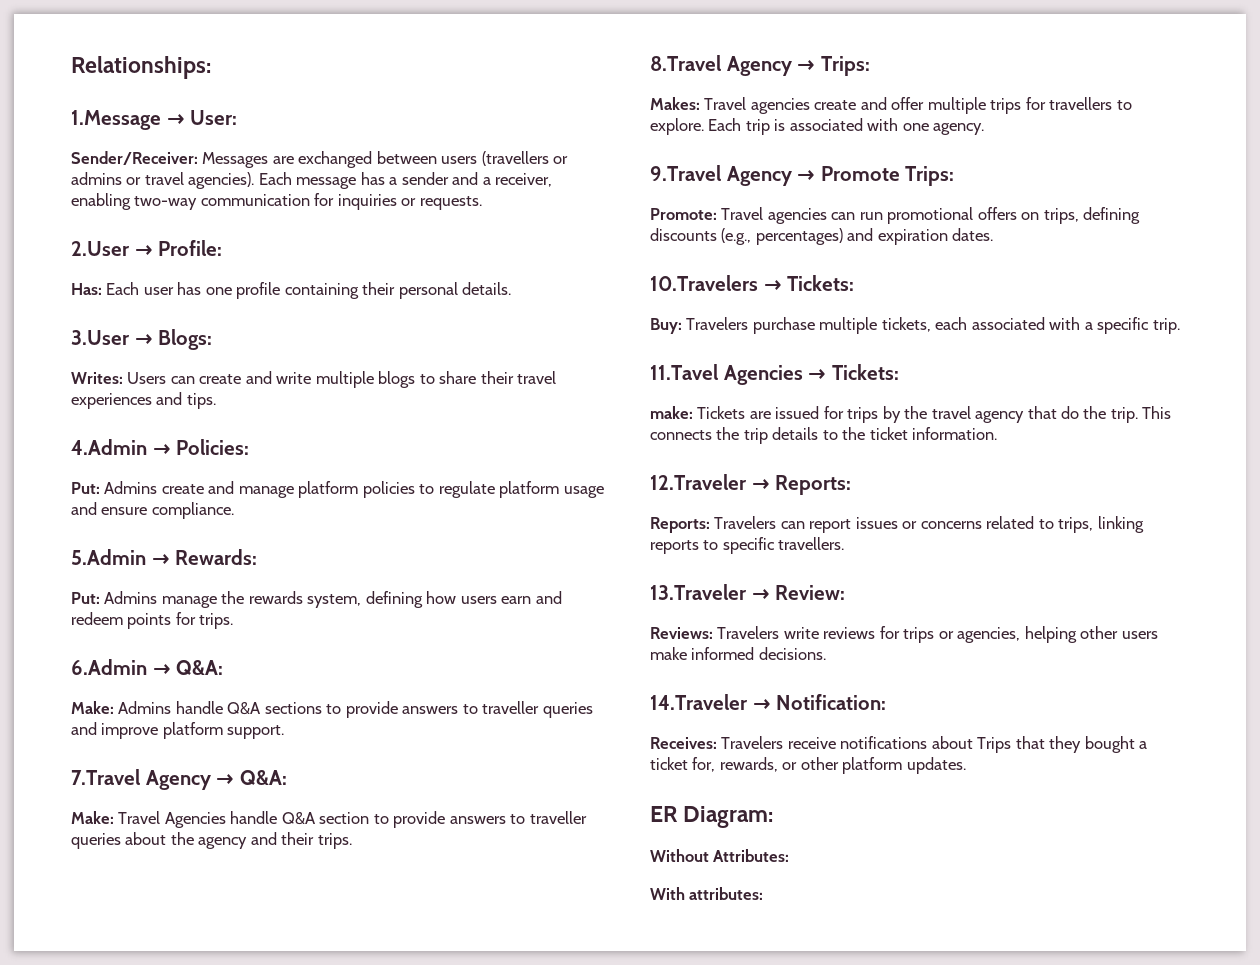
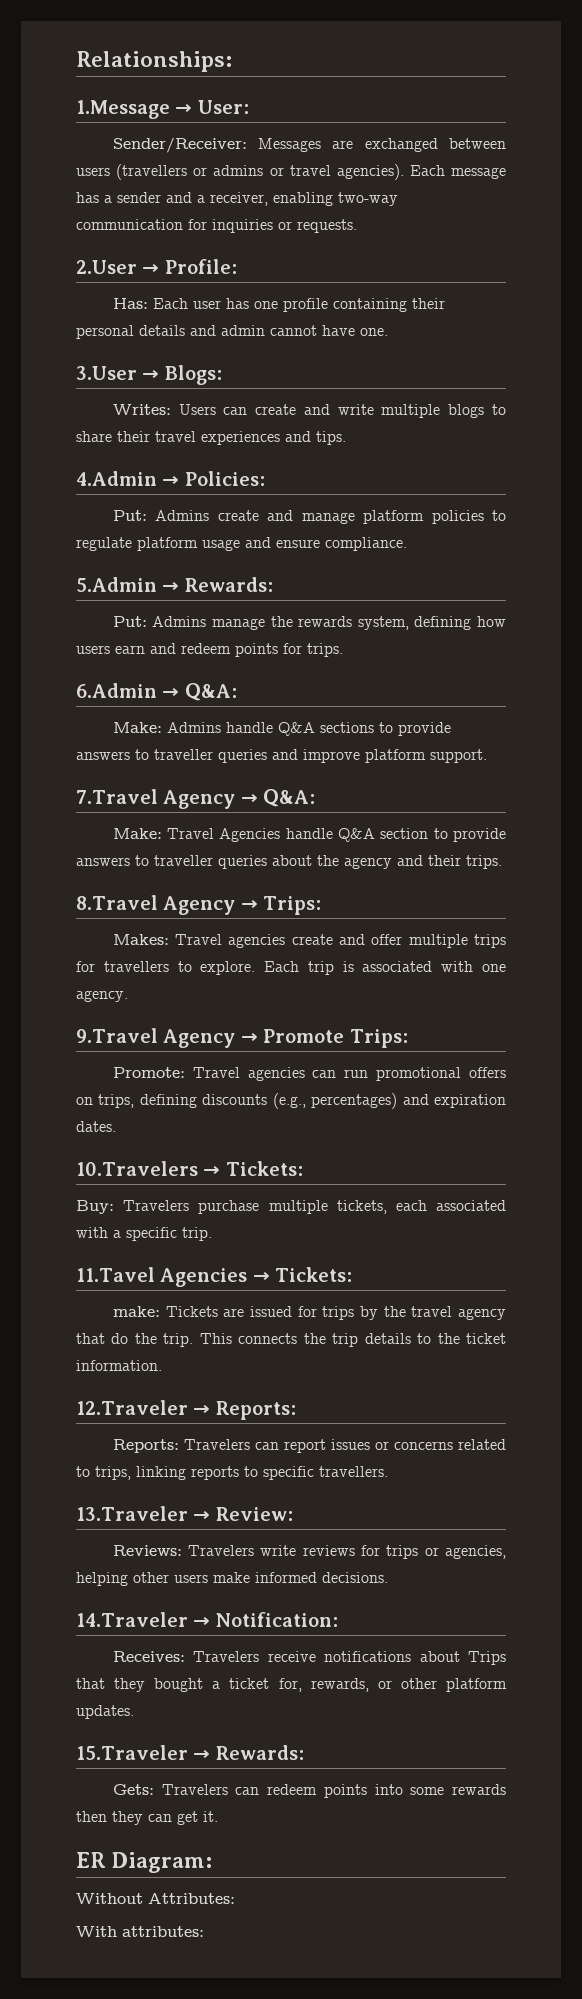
[462,282,512,295] details. -> [139,325,388,336] details and admin cannot have one.
(966, 765) none -> [76,1745,304,1760] [112,1784,507,1798] [76,1811,218,1825] // 15.Traveler → Rewards: // Gets: Travelers can redeem points into some rewards then they can get it.

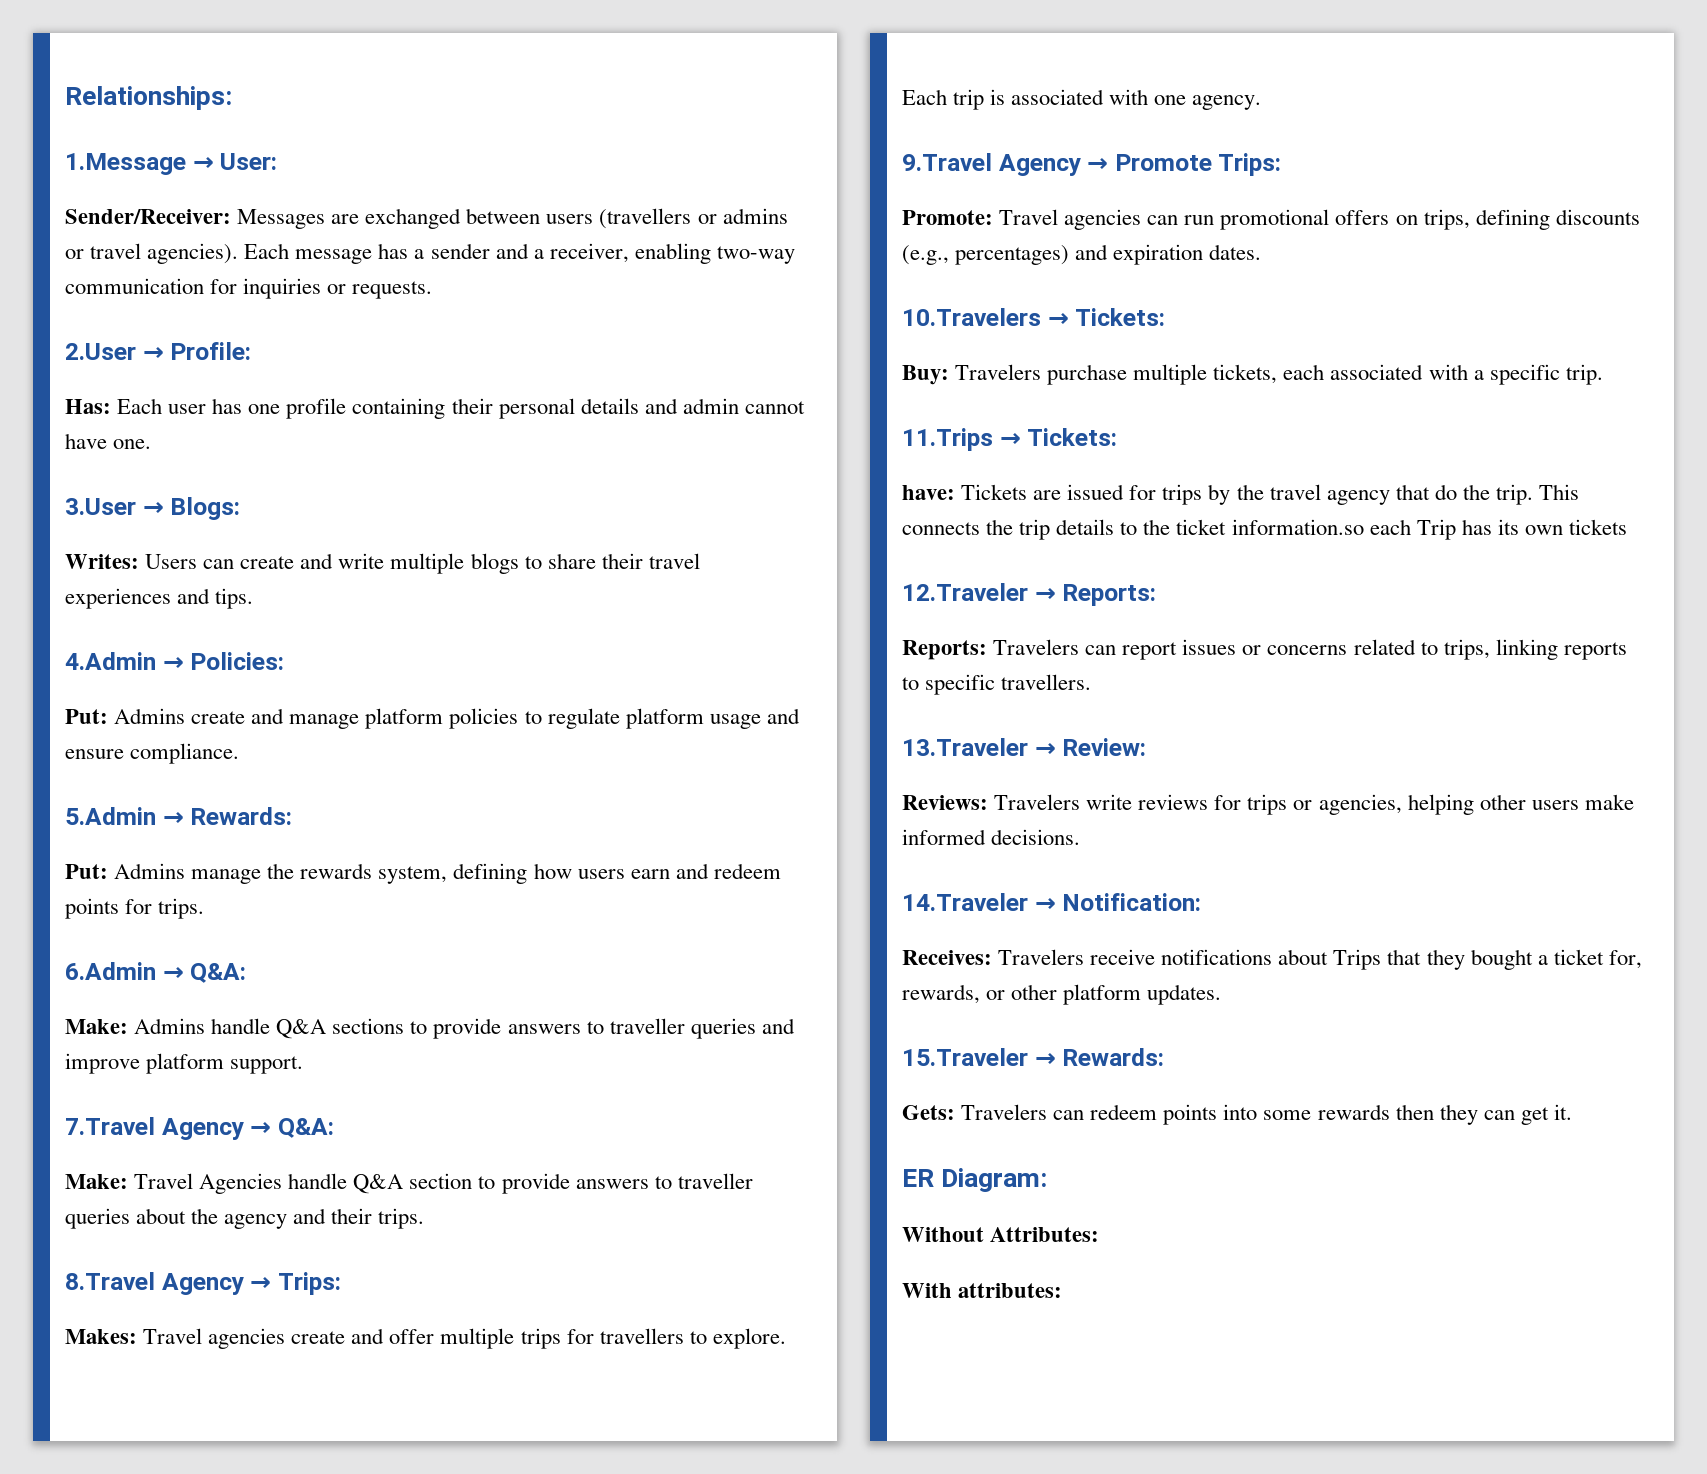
[76,1267,353,1287] [112,1306,160,1317] 11.Tavel Agencies → Tickets: // make: -> [902,428,1118,451] [902,485,955,500] 11.Trips → Tickets: // have:
[76,1360,162,1371] information. -> [1231,519,1627,540] information.so each Trip has its own tickets

